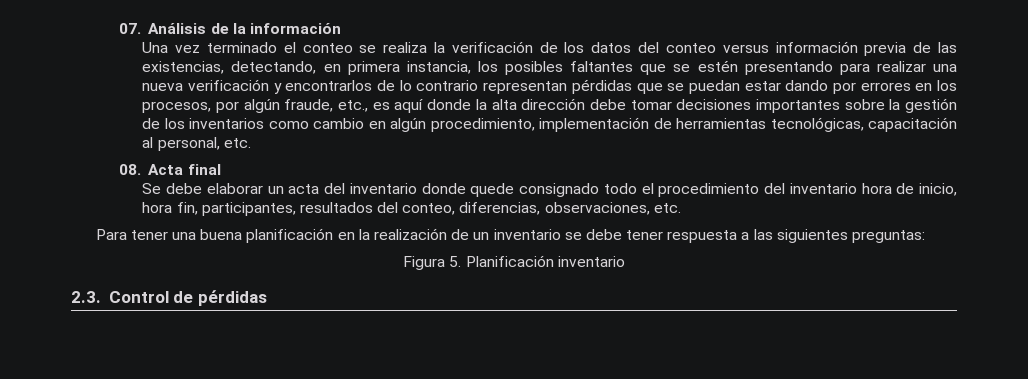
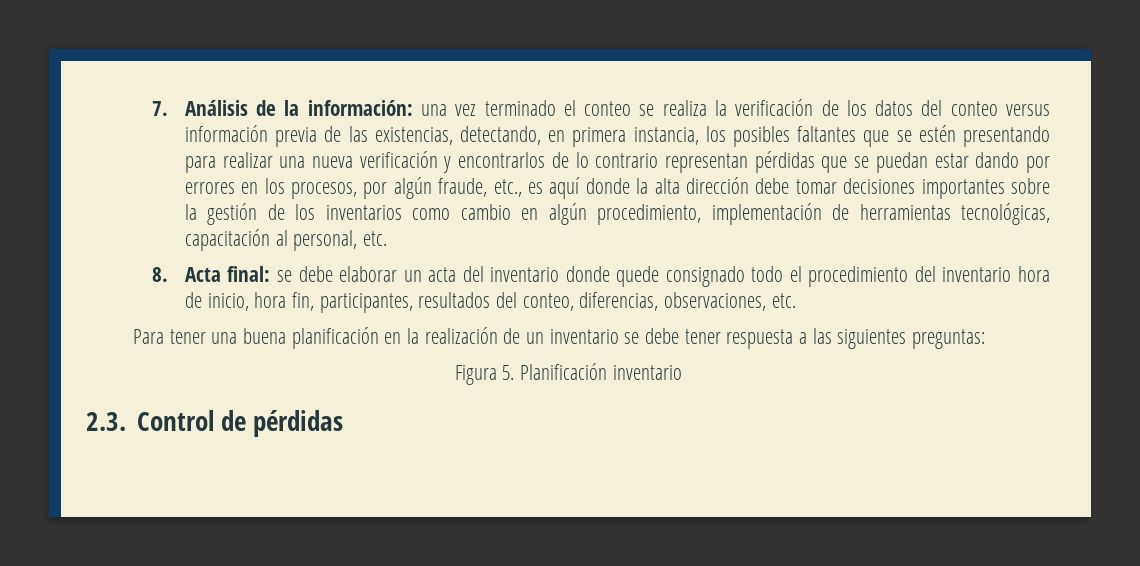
[118,23,141,34] 07. -> [151,101,168,116] 7.
[249,23,341,34] [142,42,169,53] información // Una -> [307,100,448,116] información: una
[118,164,221,175] [142,183,162,194] 08. Acta final // Se -> [151,266,292,282] 8. Acta final: se

